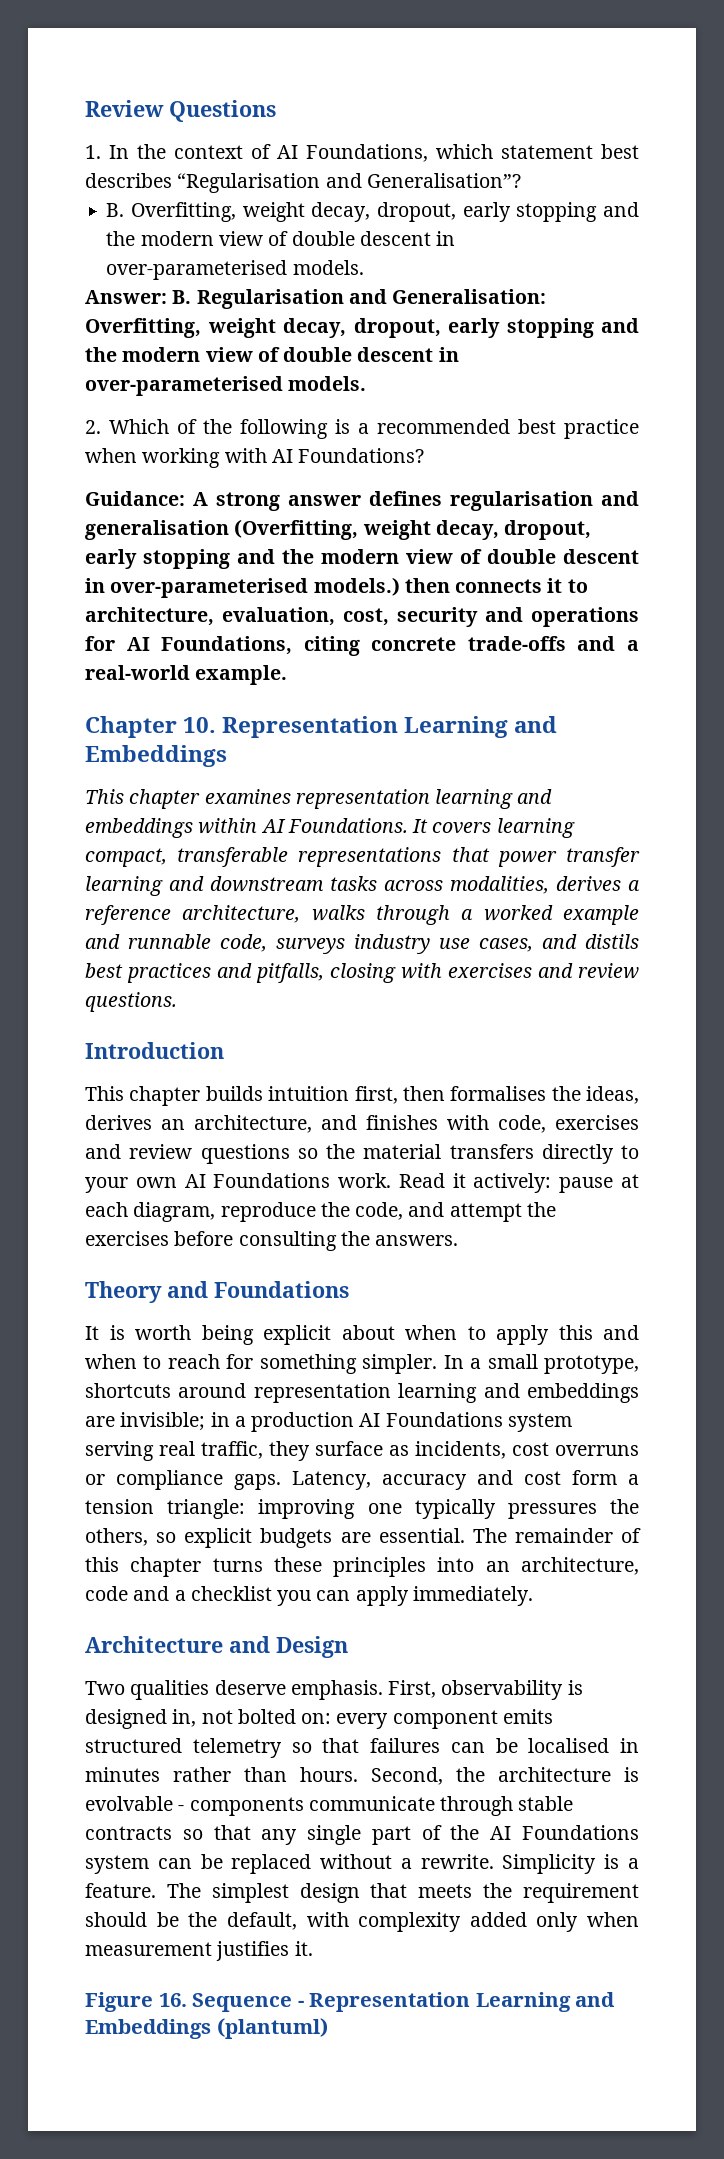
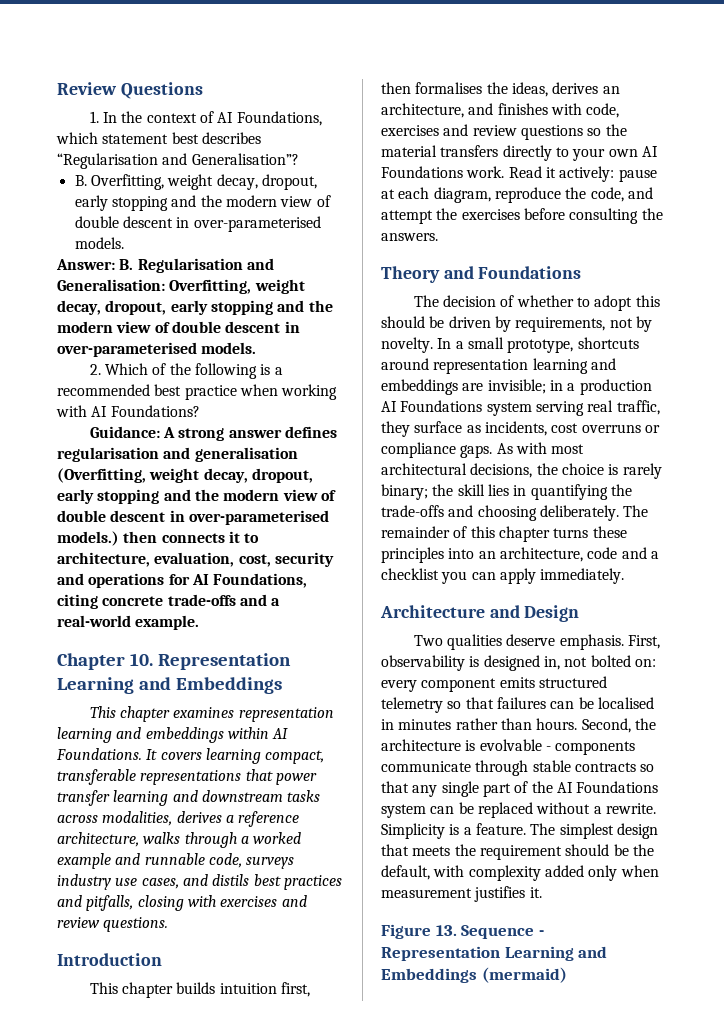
[85,1325,639,1345] [85,1354,438,1374] It is worth being explicit about when to apply this and when to reach for something simpler. -> [413,295,660,311] [381,316,652,332] [381,337,433,353] The decision of whether to adopt this should be driven by requirements, not by novelty.
[292,1470,639,1490] [85,1499,639,1519] [85,1528,465,1548] Latency, accuracy and cost form a tension triangle: improving one typically pressures the others, so explicit budgets are essential. -> [496,442,585,454] [381,463,662,479] [381,484,632,500] [381,505,619,521] As with most architectural decisions, the choice is rarely binary; the skill lies in quantifying the trade-offs and choosing deliberately.
[158,1993,187,2007] 16. -> [435,925,457,936] 13.
[216,2018,328,2039] (plantuml) -> [481,967,567,983] (mermaid)

